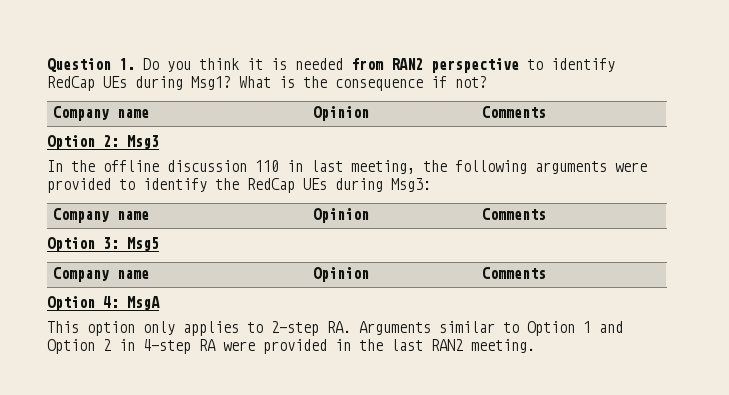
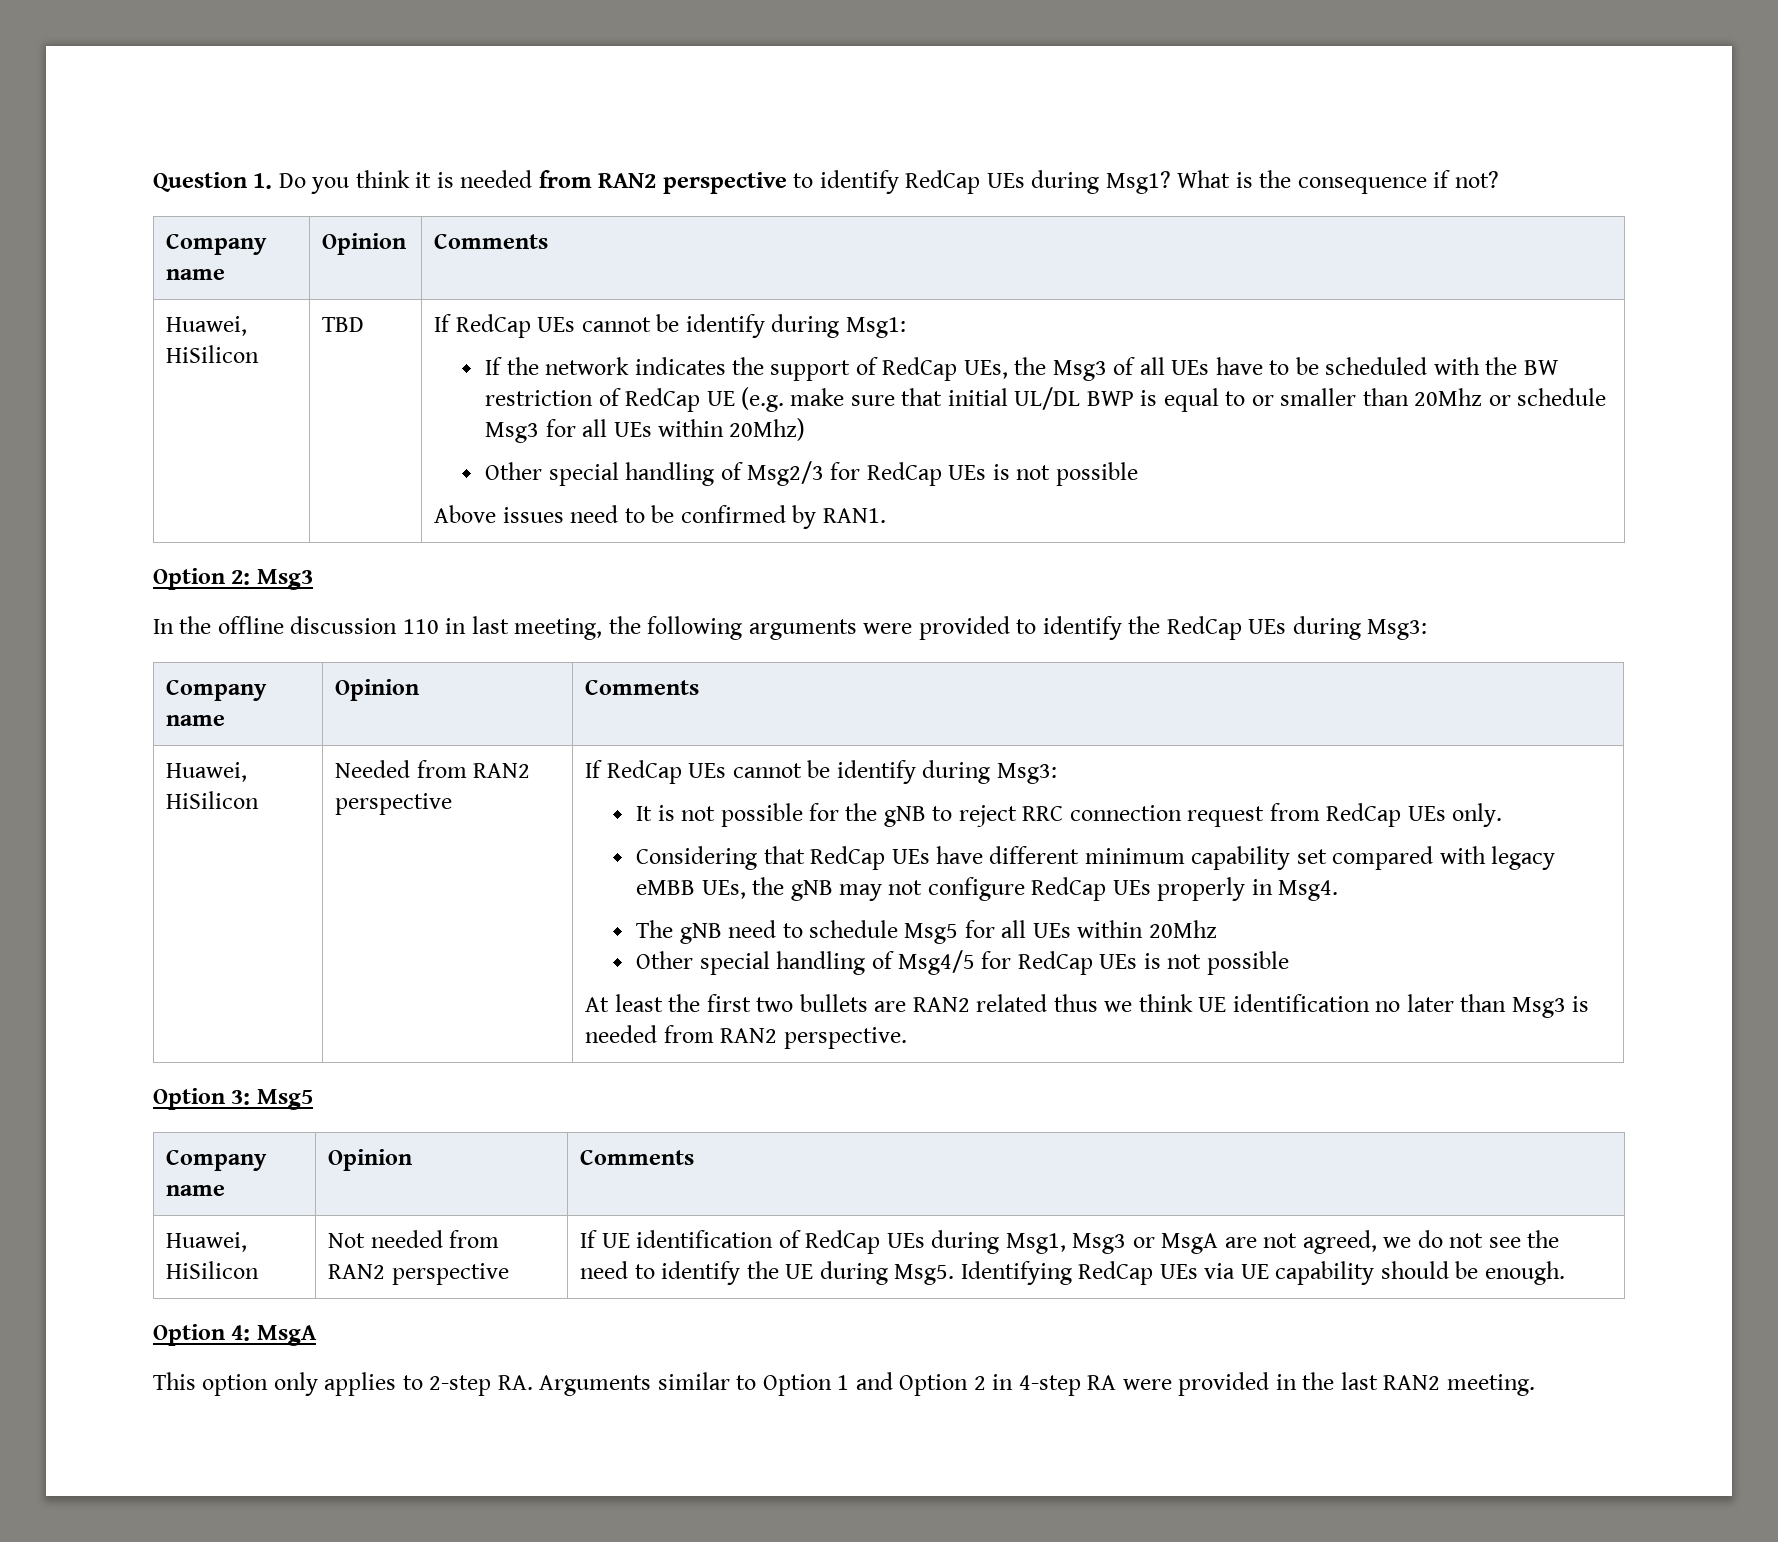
(546, 112) none -> [166,316,248,336] [166,345,260,363] [322,317,365,332] [434,314,906,338] [485,357,1559,381] [485,387,1607,412] [485,418,806,443] [485,461,1138,486] [434,505,886,529] // Huawei, HiSilicon | TBD | If RedCap UEs cannot be identify during Msg1: // If the network indicates the support of RedCap UEs, the Msg3 of all UEs have to be scheduled with the BW restriction of RedCap UE (e.g. make sure that initial UL/DL BWP is equal to or smaller than 20Mhz or schedule Msg3 for all UEs within 20Mhz) // Other special handling of Msg2/3 for RedCap UEs is not possible // Above issues need to be confirmed by RAN1.
(546, 214) none -> [166,762,248,782] [166,791,260,809] [335,760,531,778] [335,793,453,815] [585,760,1057,784] [636,803,1503,827] [636,846,1556,870] [636,877,1339,901] [636,920,1217,944] [636,950,1289,975] [585,994,1590,1018] [585,1025,907,1049] // Huawei, HiSilicon | Needed from RAN2 perspective | If RedCap UEs cannot be identify during Msg3: // It is not possible for the gNB to reject RRC connection request from RedCap UEs only. // Considering that RedCap UEs have different minimum capability set compared with legacy eMBB UEs, the gNB may not configure RedCap UEs properly in Msg4. // The gNB need to schedule Msg5 for all UEs within 20Mhz // Other special handling of Msg4/5 for RedCap UEs is not possible // At least the first two bullets are RAN2 related thus we think UE identification no later than Msg3 is needed from RAN2 perspective.
(546, 273) none -> [166,1232,248,1252] [166,1261,260,1279] [328,1230,500,1248] [328,1263,509,1285] [580,1230,1560,1254] [580,1261,1565,1285] // Huawei, HiSilicon | Not needed from RAN2 perspective | If UE identification of RedCap UEs during Msg1, Msg3 or MsgA are not agreed, we do not see the need to identify the UE during Msg5. Identifying RedCap UEs via UE capability should be enough.

